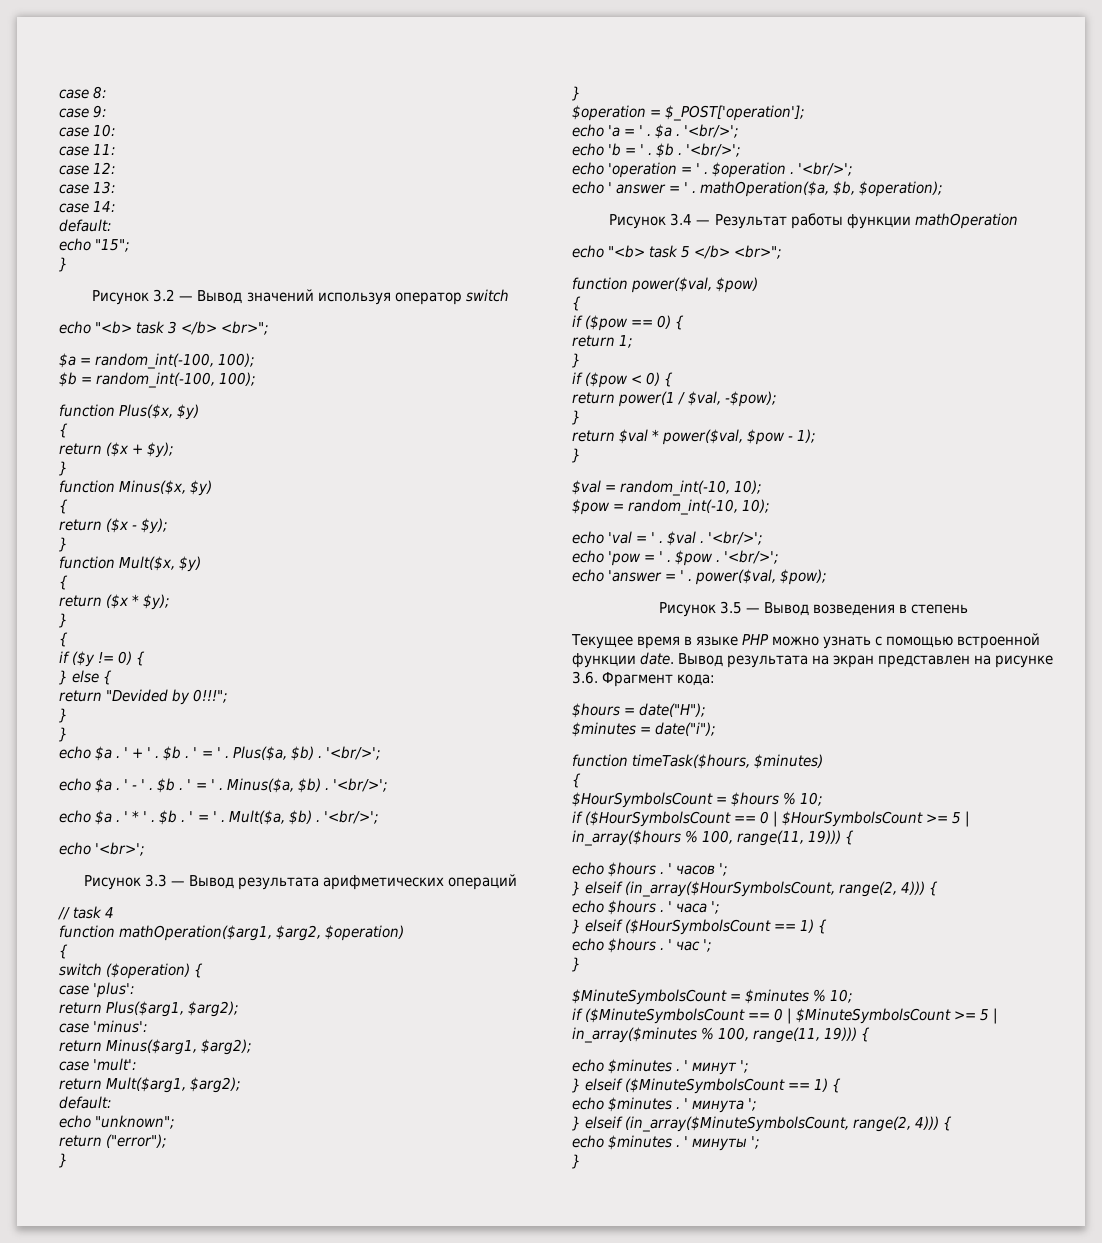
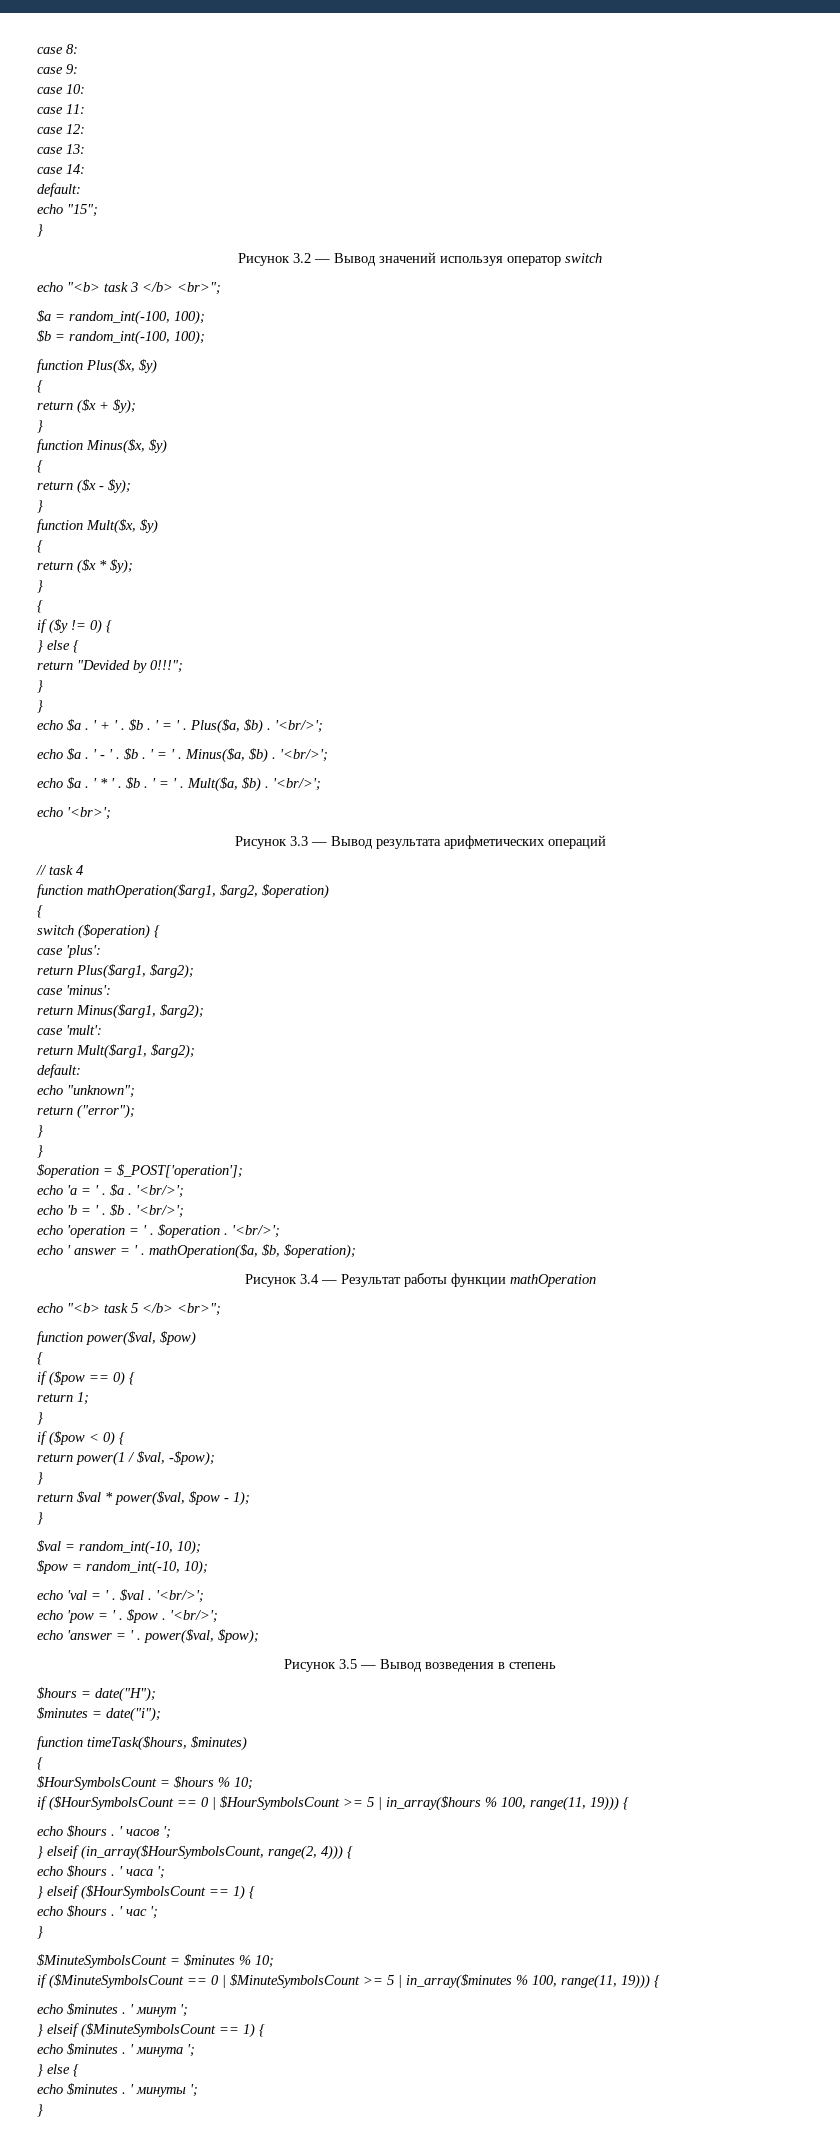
[571,633,1041,649] [572,652,1054,668] [572,671,716,687] // Текущее время в языке PHP можно узнать с помощью встроенной функции date. Вывод результата на экран представлен на рисунке 3.6. Фрагмент кода: -> (556, 1665) none
[585,1116,940,1132] elseif (in_array($MinuteSymbolsCount, range(2, 4))) -> [47,2064,70,2074] else

